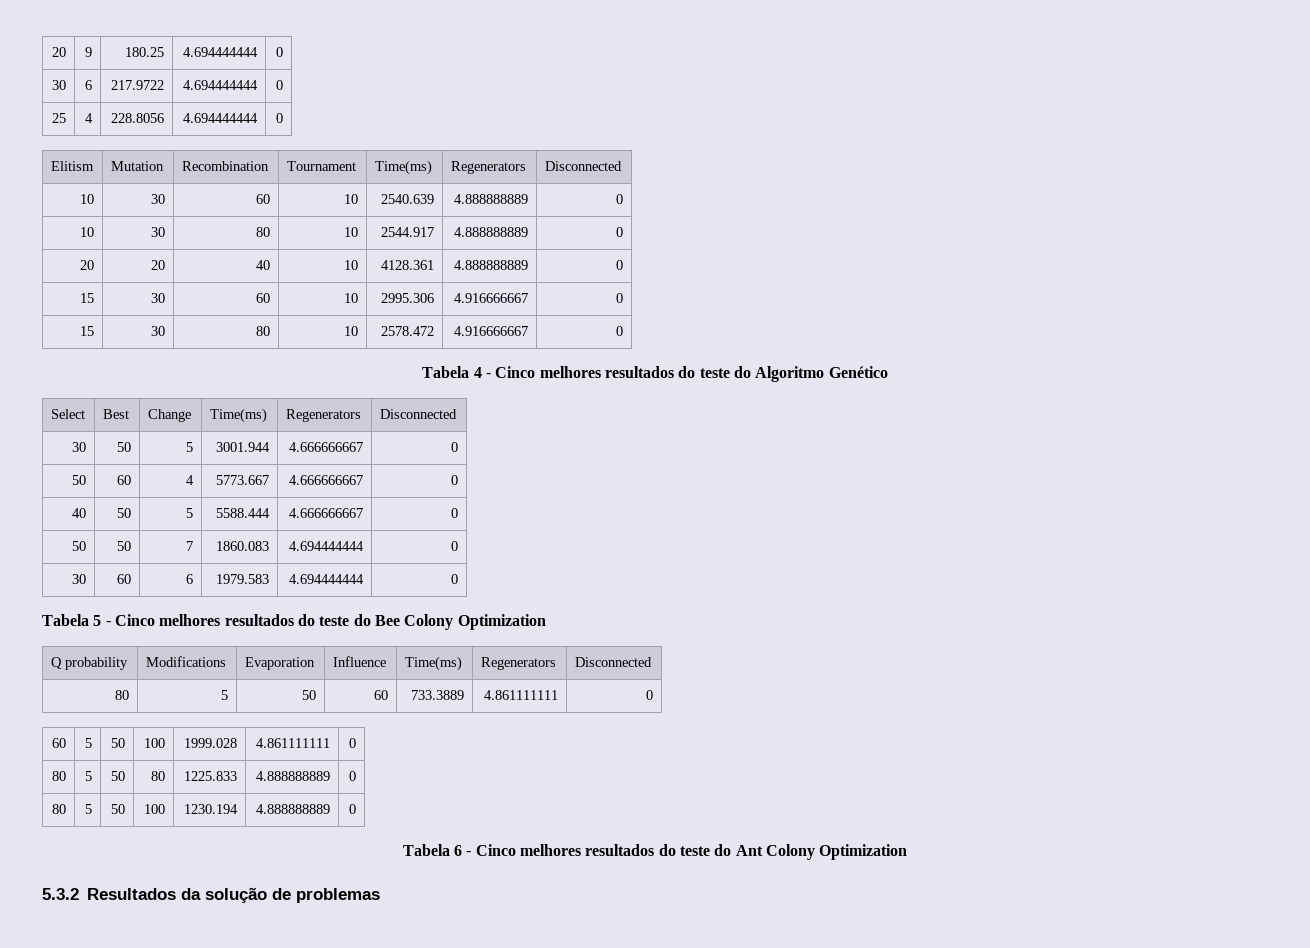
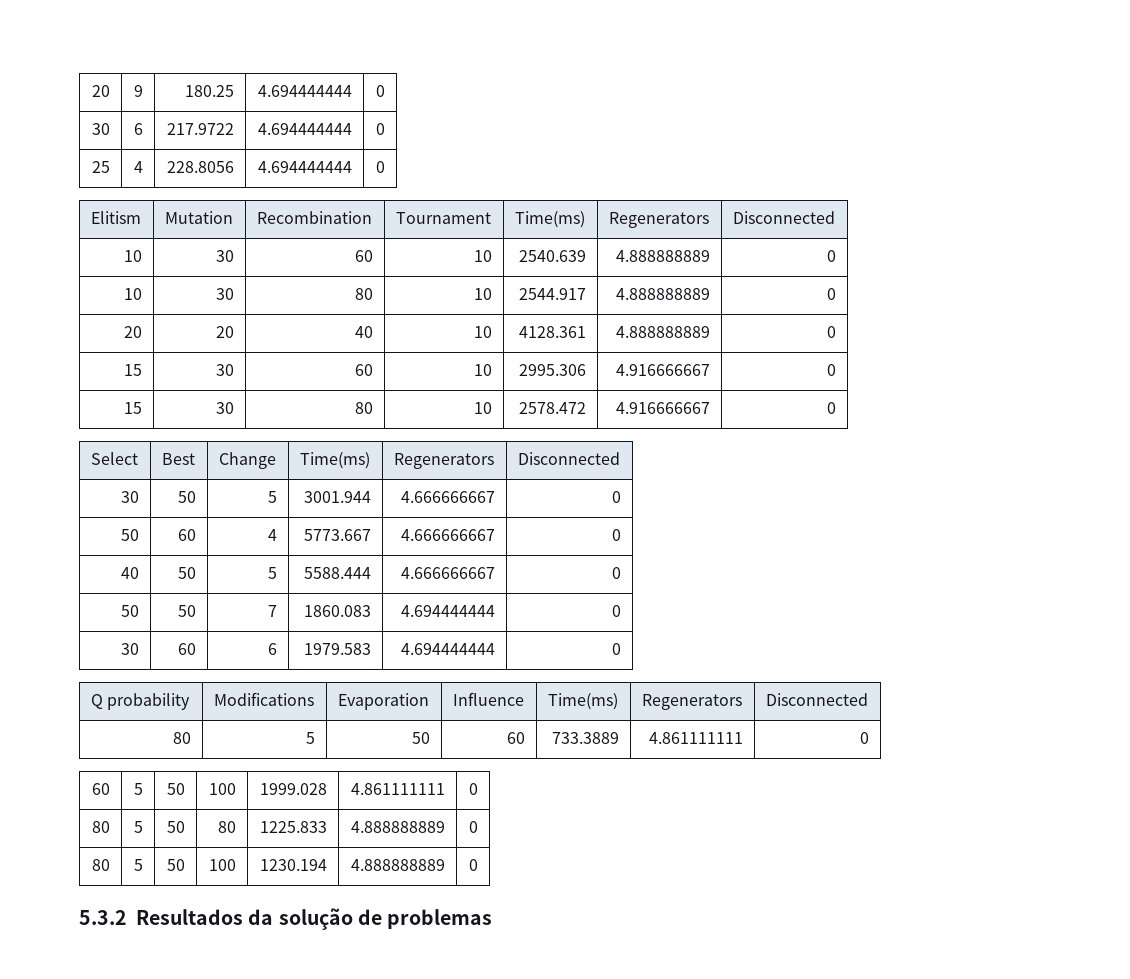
[422,366,888,382] // Tabela 4 - Cinco melhores resultados do teste do Algoritmo Genético -> (837, 408) none
[42,614,546,630] // Tabela 5 - Cinco melhores resultados do teste do Bee Colony Optimization -> (622, 649) none
[402,844,908,860] // Tabela 6 - Cinco melhores resultados do teste do Ant Colony Optimization -> (479, 865) none

